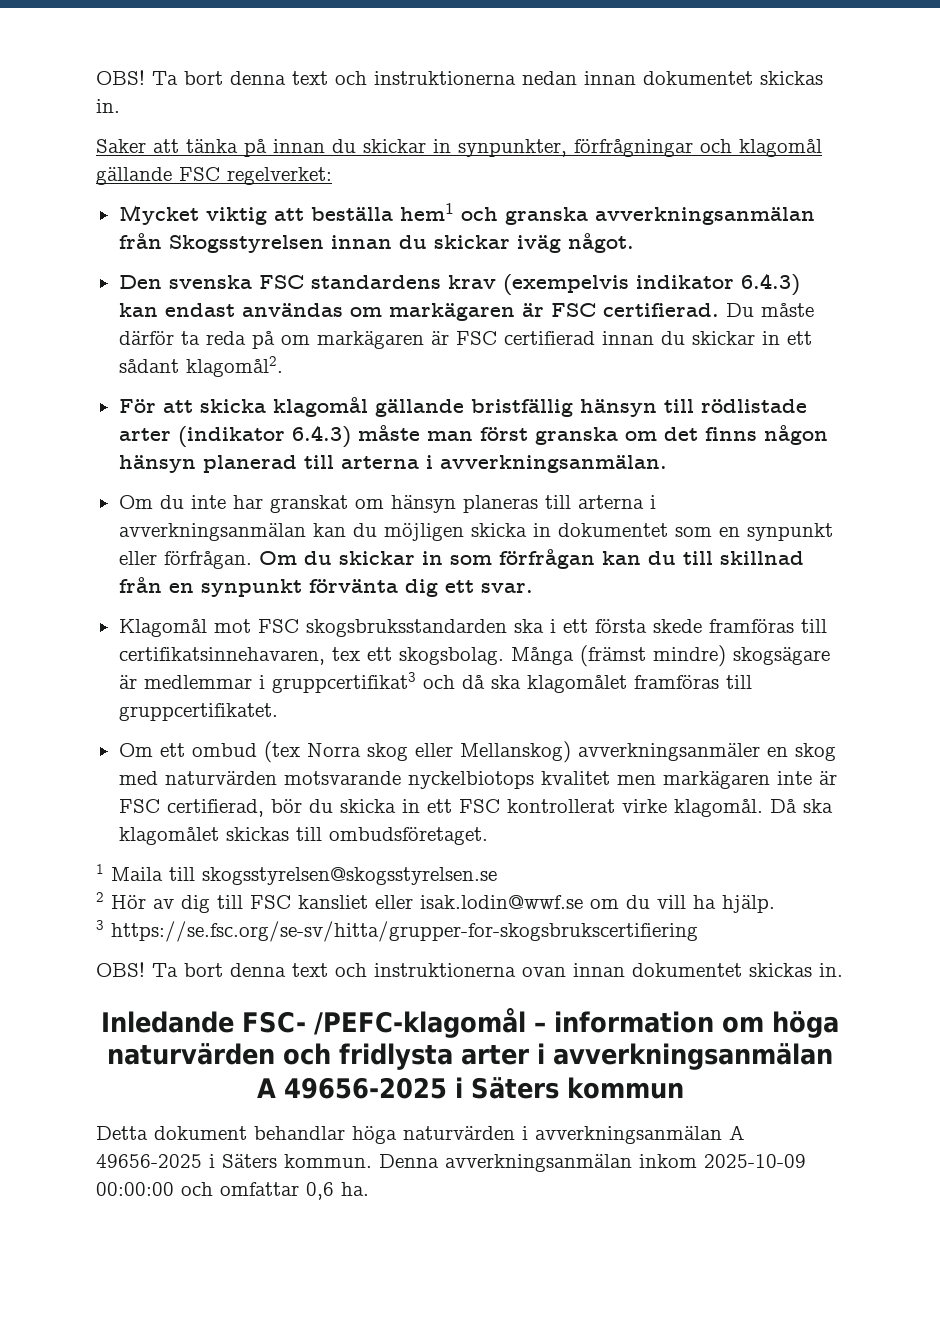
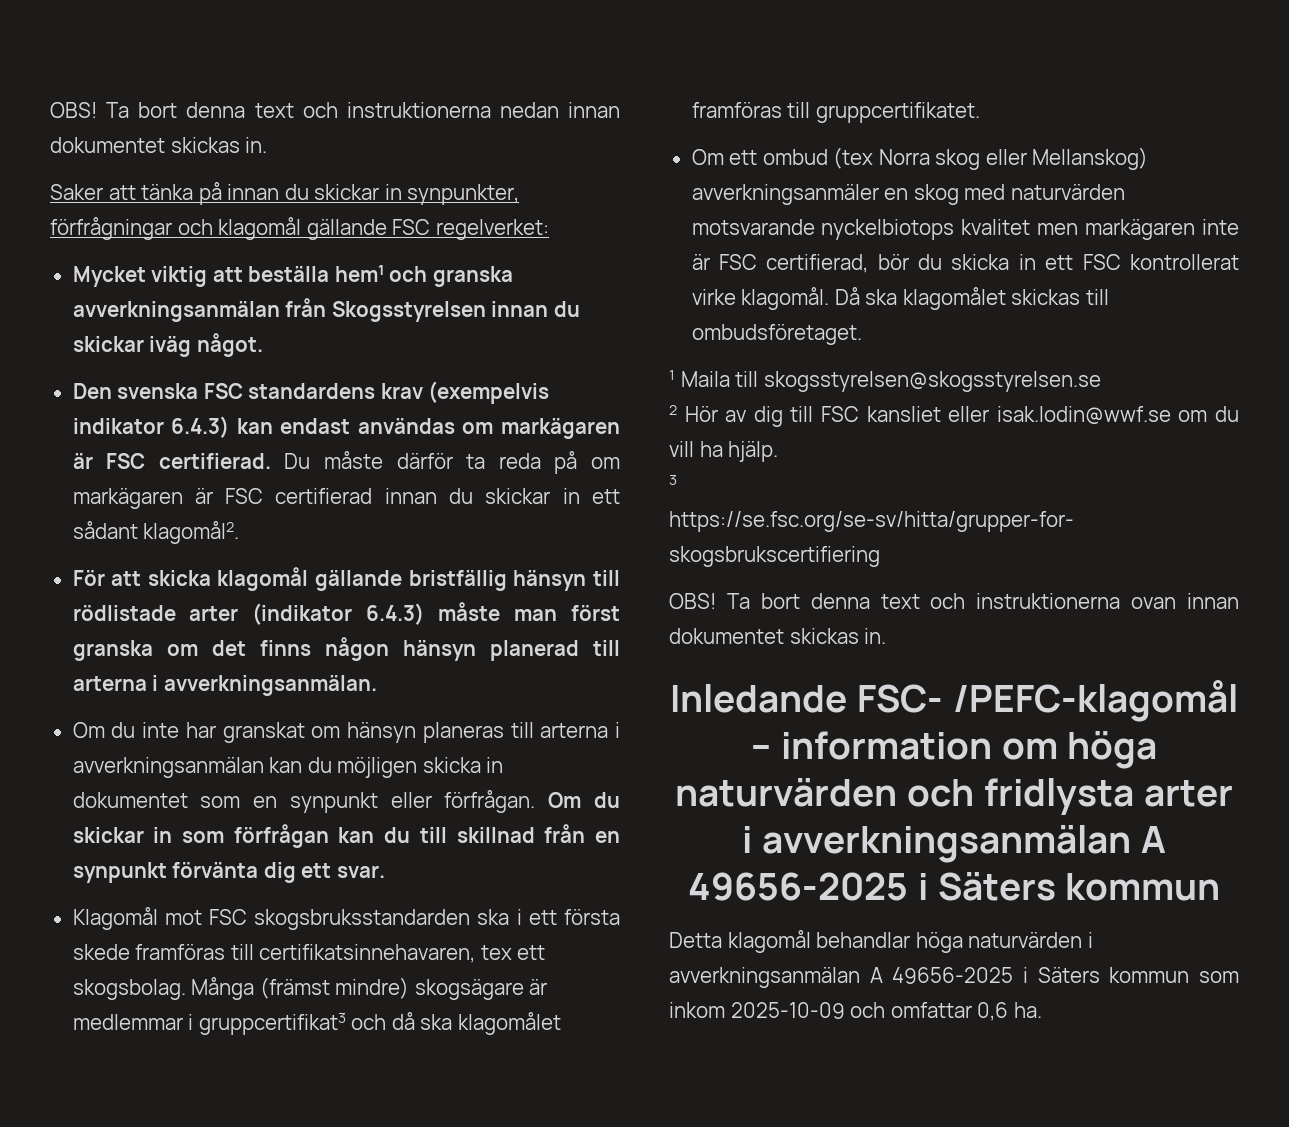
[154,1126,247,1140] dokument -> [727,930,811,953] klagomål
[284,1154,632,1172] kommun. Denna avverkningsanmälan -> [1109,967,1239,983] kommun som
[96,1182,174,1196] 00:00:00 -> (845, 1010) none

